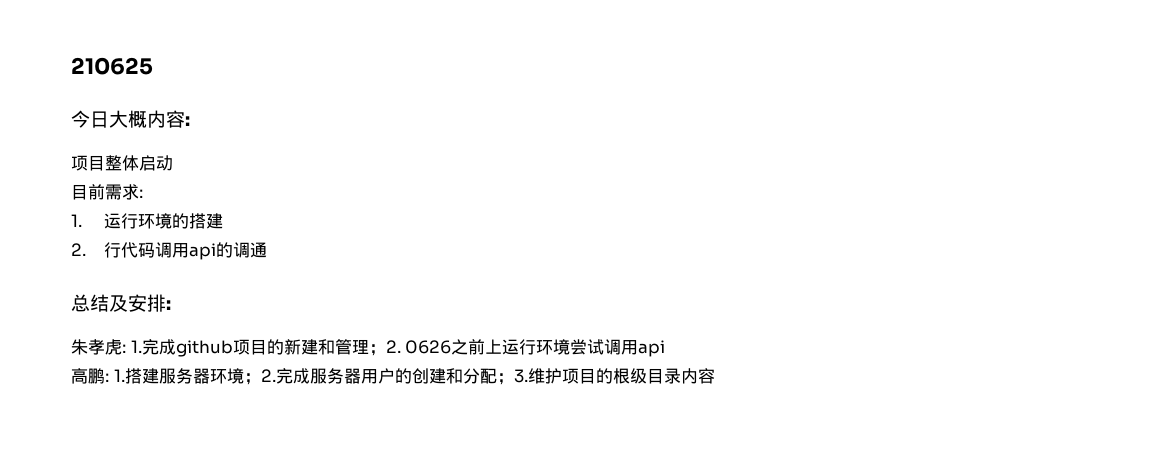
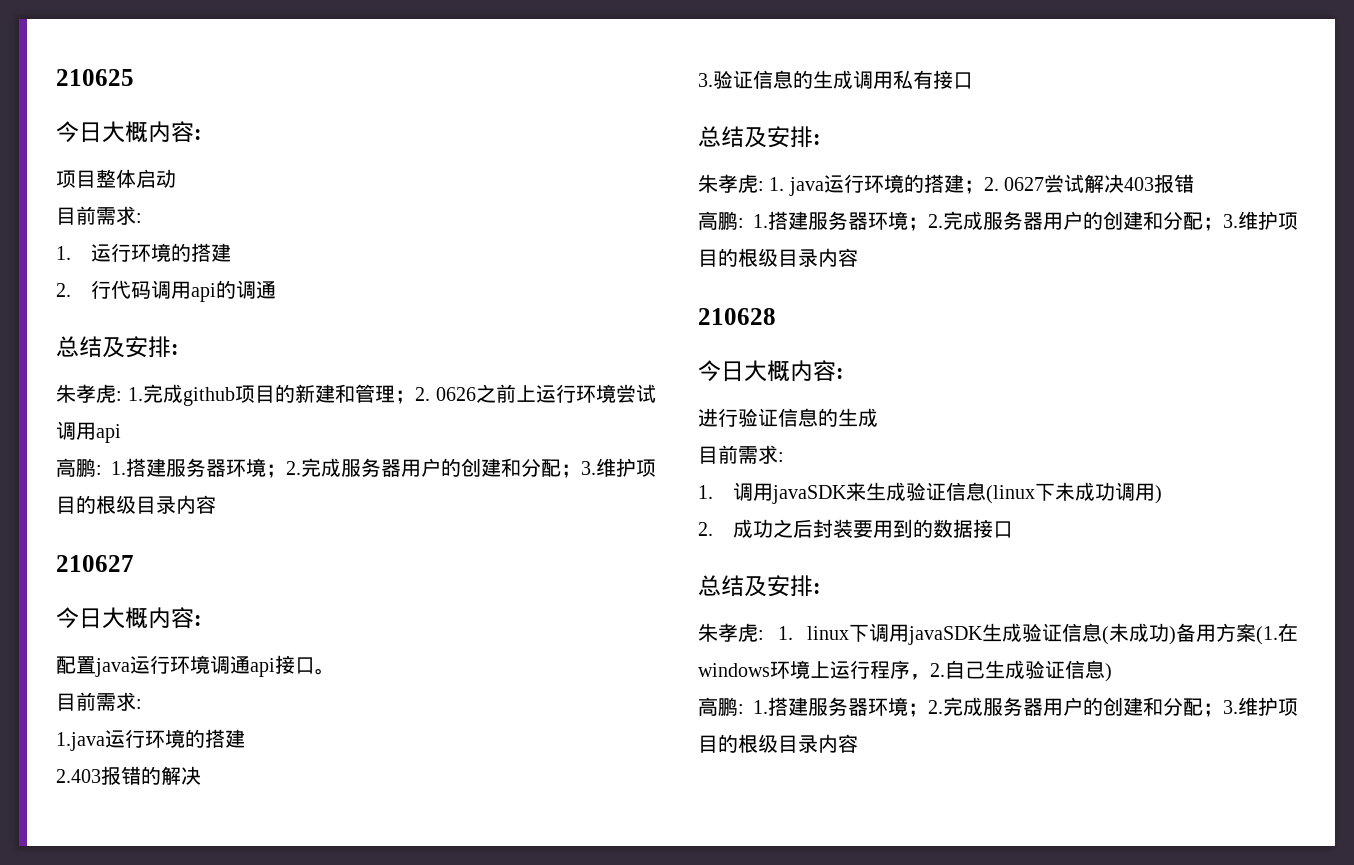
(715, 376) none -> [56,555,134,572] [56,607,202,629] [56,655,335,677] [56,692,142,711] [56,729,245,751] [56,766,201,785] [698,70,973,89] [698,126,821,148] [698,174,1195,196] [698,211,1298,231] [698,248,858,267] [698,308,776,325] [698,360,844,382] [698,408,878,427] [698,445,784,464] [698,482,1163,504] [698,519,1014,538] [698,575,821,597] [698,623,1298,645] [698,660,1112,682] [698,697,1298,717] [698,734,858,753] // 210627 // 今日大概内容: // 配置java运行环境调通api接口。 // 目前需求: // 1.java运行环境的搭建 // 2.403报错的解决 // 3.验证信息的生成调用私有接口 // 总结及安排: // 朱孝虎: 1. java运行环境的搭建；2. 0627尝试解决403报错 // 高鹏: 1.搭建服务器环境；2.完成服务器用户的创建和分配；3.维护项目的根级目录内容 // 210628 // 今日大概内容: // 进行验证信息的生成 // 目前需求: // 1.调用javaSDK来生成验证信息(linux下未成功调用) // 2.成功之后封装要用到的数据接口 // 总结及安排: // 朱孝虎: 1. linux下调用javaSDK生成验证信息(未成功)备用方案(1.在windows环境上运行程序，2.自己生成验证信息) // 高鹏: 1.搭建服务器环境；2.完成服务器用户的创建和分配；3.维护项目的根级目录内容

